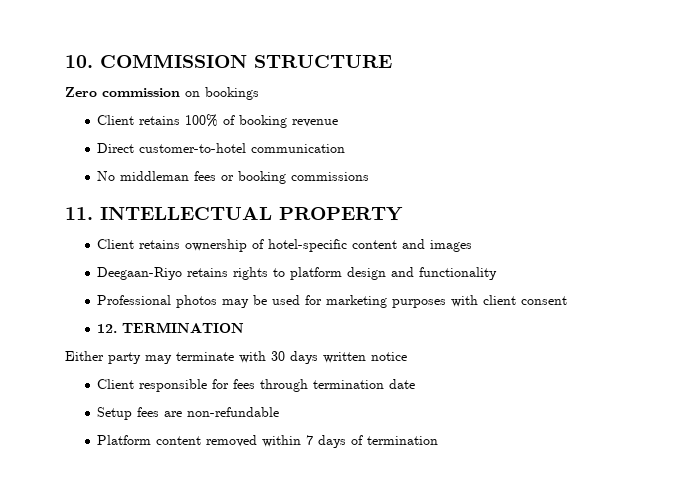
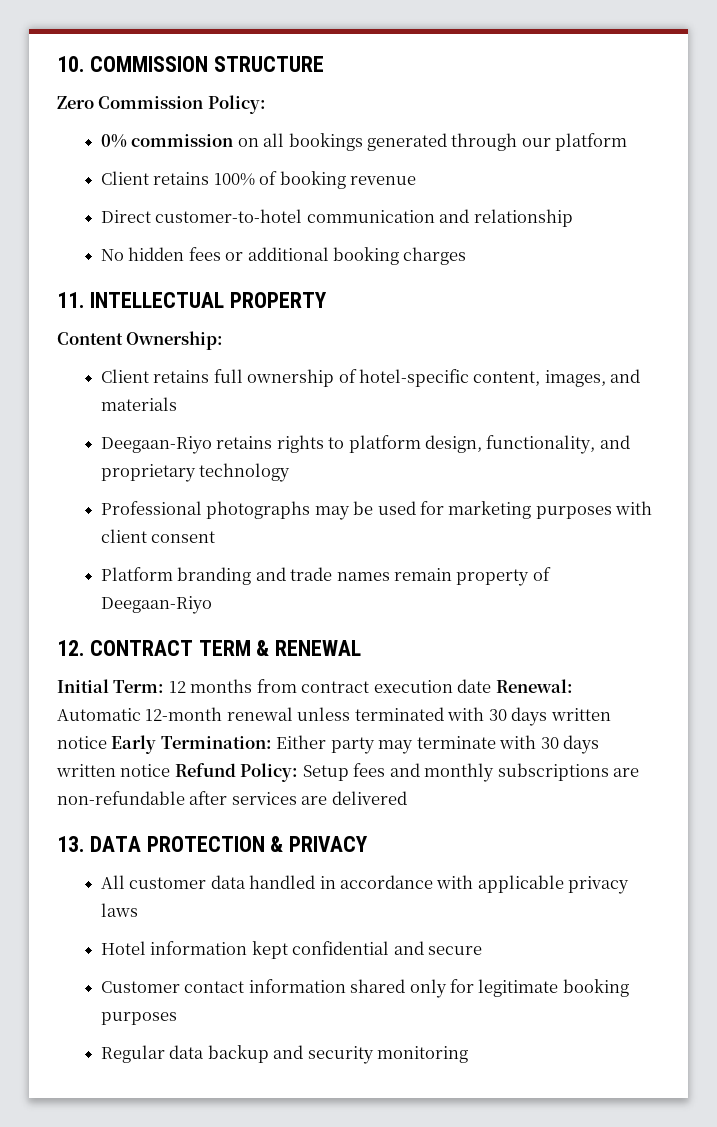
(97, 92) none -> [98,95,266,114] [100,134,127,148] Commission Policy: // 0%
(200, 94) none -> [263,133,285,147] all
(259, 93) none -> [367,133,628,151] generated through our platform
(346, 148) none -> [439,209,573,227] and relationship
[120,171,190,181] middleman -> [128,247,185,261] hidden
[238,171,370,184] booking commissions -> [247,247,467,265] additional booking charges
[97,239,181,249] // Client retains -> [57,331,224,350] [100,369,243,383] // Content Ownership: // Client retains full
[352,239,473,252] content and images -> [473,369,641,387] [100,397,177,411] content, images, and materials
[347,267,498,280] design and functionality -> [425,435,630,454] [100,463,291,482] design, functionality, and proprietary technology
[176,295,218,308] photos -> [206,501,311,519] photographs
[97,322,245,333] 12. TERMINATION // -> [100,567,551,586] [100,596,212,614] [57,640,362,656] [57,679,573,693] [57,707,611,726] [57,735,272,754] Platform branding and trade names remain property of Deegaan-Riyo // 12. CONTRACT TERM & RENEWAL // Initial Term: 12 months from contract execution date Renewal: Automatic 12-month renewal unless terminated with 30 days written notice Early Termination:
[97,379,416,392] [97,407,280,420] [97,435,439,448] // Client responsible for fees through termination date // Setup fees are non-refundable // Platform content removed within 7 days of termination -> [174,763,640,782] [57,791,407,805] [57,836,369,852] [100,875,630,894] [100,903,138,917] [100,941,483,959] [100,979,629,998] [100,1012,177,1025] [100,1045,469,1064] Refund Policy: Setup fees and monthly subscriptions are non-refundable after services are delivered // 13. DATA PROTECTION & PRIVACY // All customer data handled in accordance with applicable privacy laws // Hotel information kept confidential and secure // Customer contact information shared only for legitimate booking purposes // Regular data backup and security monitoring

